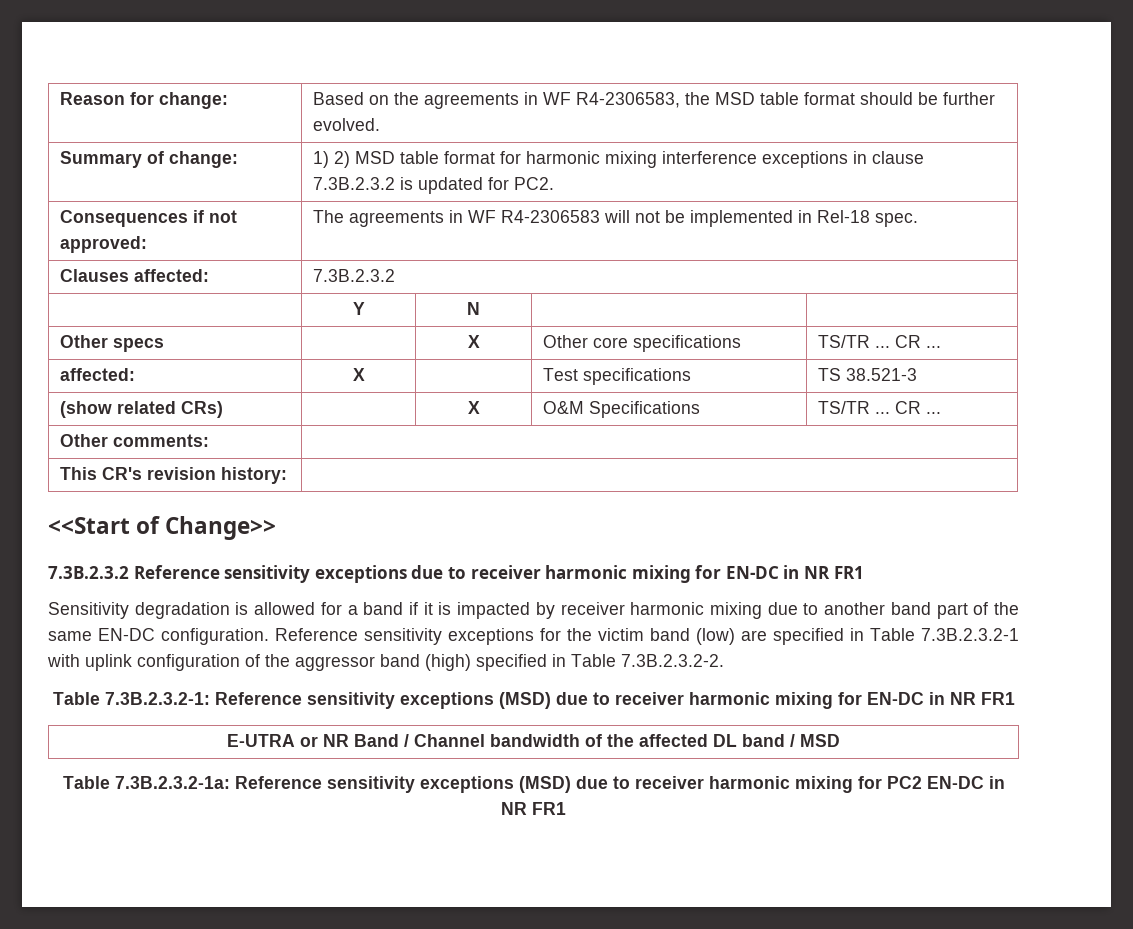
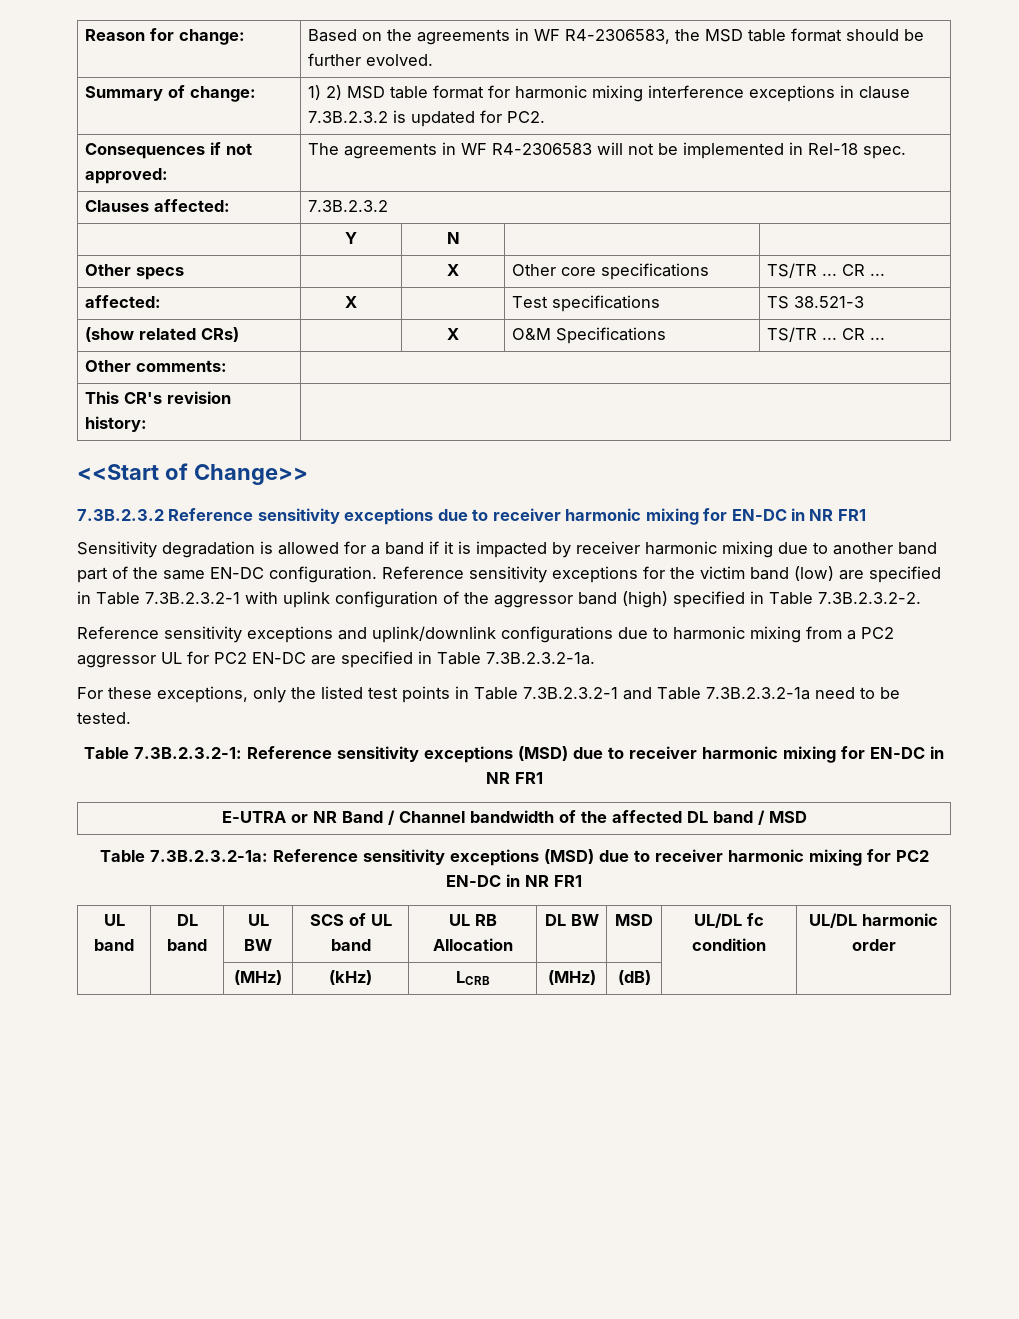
(724, 660) none -> [77,626,894,643] [77,651,595,668] [77,686,900,703] [77,712,131,724] // Reference sensitivity exceptions and uplink/downlink configurations due to harmonic mixing from a PC2 aggressor UL for PC2 EN-DC are specified in Table 7.3B.2.3.2-1a. // For these exceptions, only the listed test points in Table 7.3B.2.3.2-1 and Table 7.3B.2.3.2-1a need to be tested.
(566, 808) none -> [103,914,125,926] [94,939,134,951] [176,914,198,926] [167,939,207,951] [247,914,269,926] [244,939,272,951] [309,913,392,926] [330,939,371,951] [448,914,497,926] [432,938,513,951] [544,914,599,926] [615,914,653,926] [694,913,764,928] [692,938,766,951] [809,913,938,928] [851,939,896,951] [234,970,282,985] [329,970,372,985] [455,971,490,985] [547,970,596,985] [617,970,651,985] // UL band | DL band | UL BW | SCS of UL band | UL RB Allocation | DL BW | MSD | UL/DL fc condition | UL/DL harmonic order // | | (MHz) | (kHz) | LCRB | (MHz) | (dB) | |

